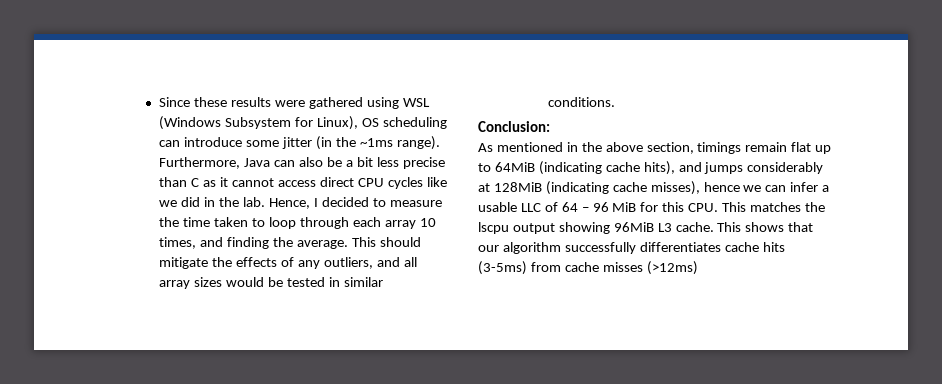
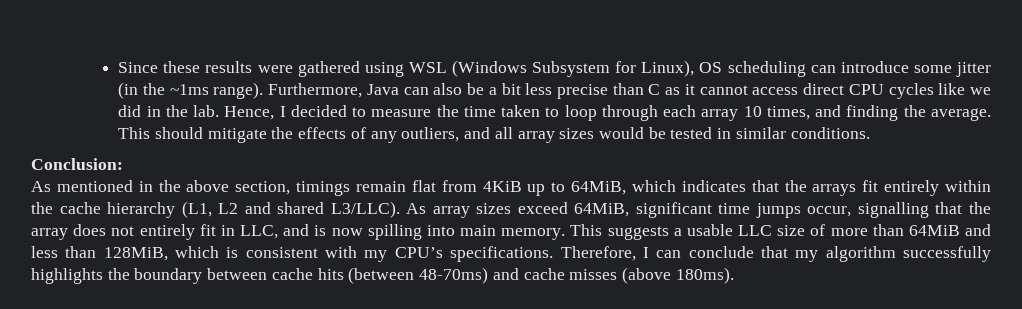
[815,145,832,154] [478,161,824,175] [478,181,830,195] [478,202,825,212] [478,222,814,234] [478,242,785,254] [478,261,698,275] up to 64MiB (indicating cache hits), and jumps considerably at 128MiB (indicating cache misses), hence we can infer a usable LLC of 64 – 96 MiB for this CPU. This matches the lscpu output showing 96MiB L3 cache. This shows that our algorithm successfully differentiates cache hits (3-5ms) from cache misses (>12ms) -> [441,180,992,196] [31,201,991,218] [31,224,991,240] [31,246,992,262] [31,267,734,284] from 4KiB up to 64MiB, which indicates that the arrays fit entirely within the cache hierarchy (L1, L2 and shared L3/LLC). As array sizes exceed 64MiB, significant time jumps occur, signalling that the array does not entirely fit in LLC, and is now spilling into main memory. This suggests a usable LLC size of more than 64MiB and less than 128MiB, which is consistent with my CPU’s specifications. Therefore, I can conclude that my algorithm successfully highlights the boundary between cache hits (between 48-70ms) and cache misses (above 180ms).

